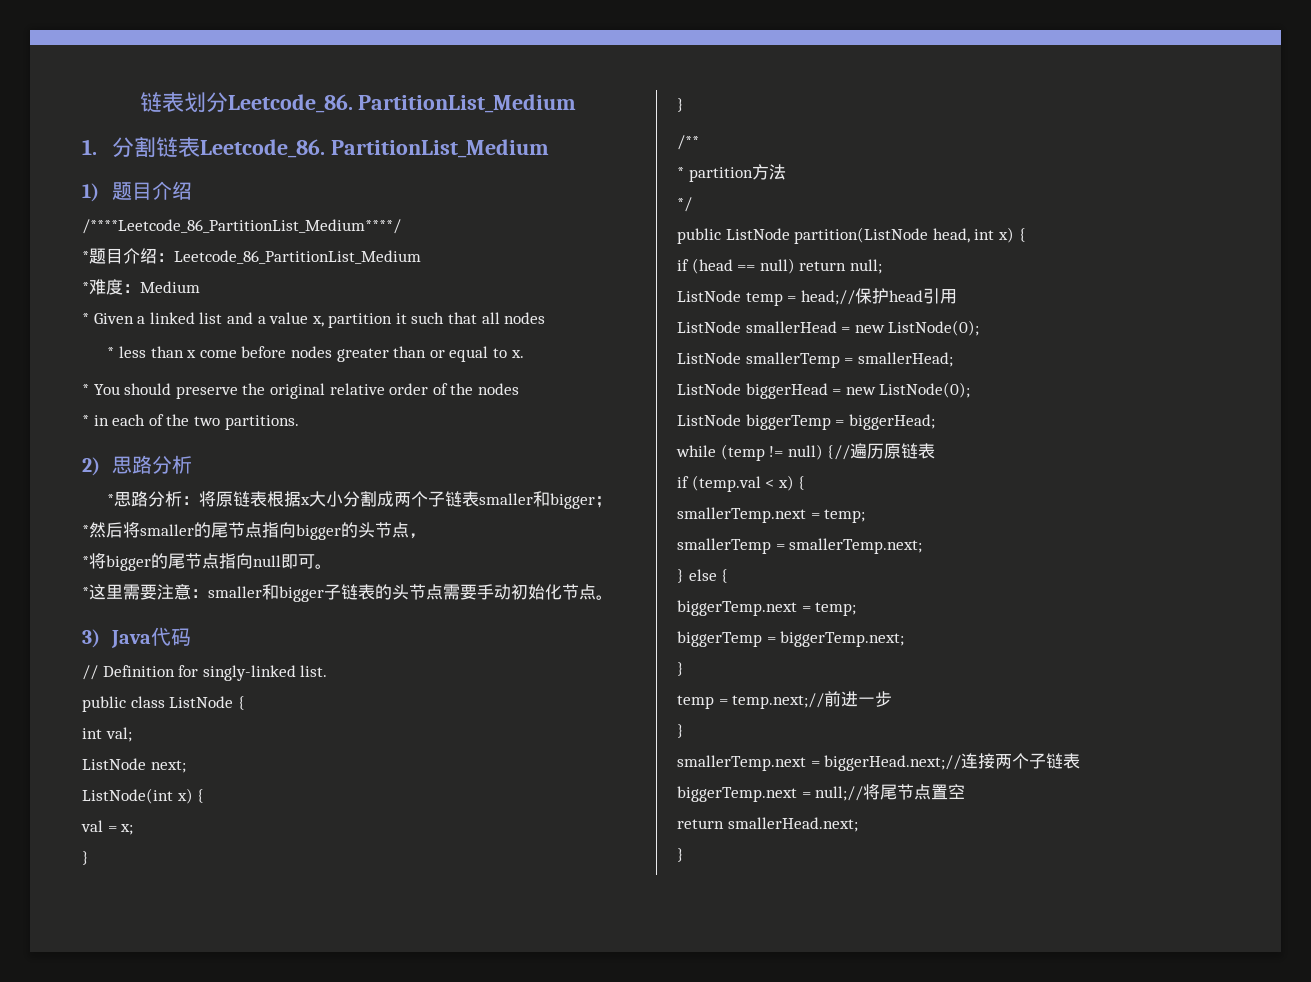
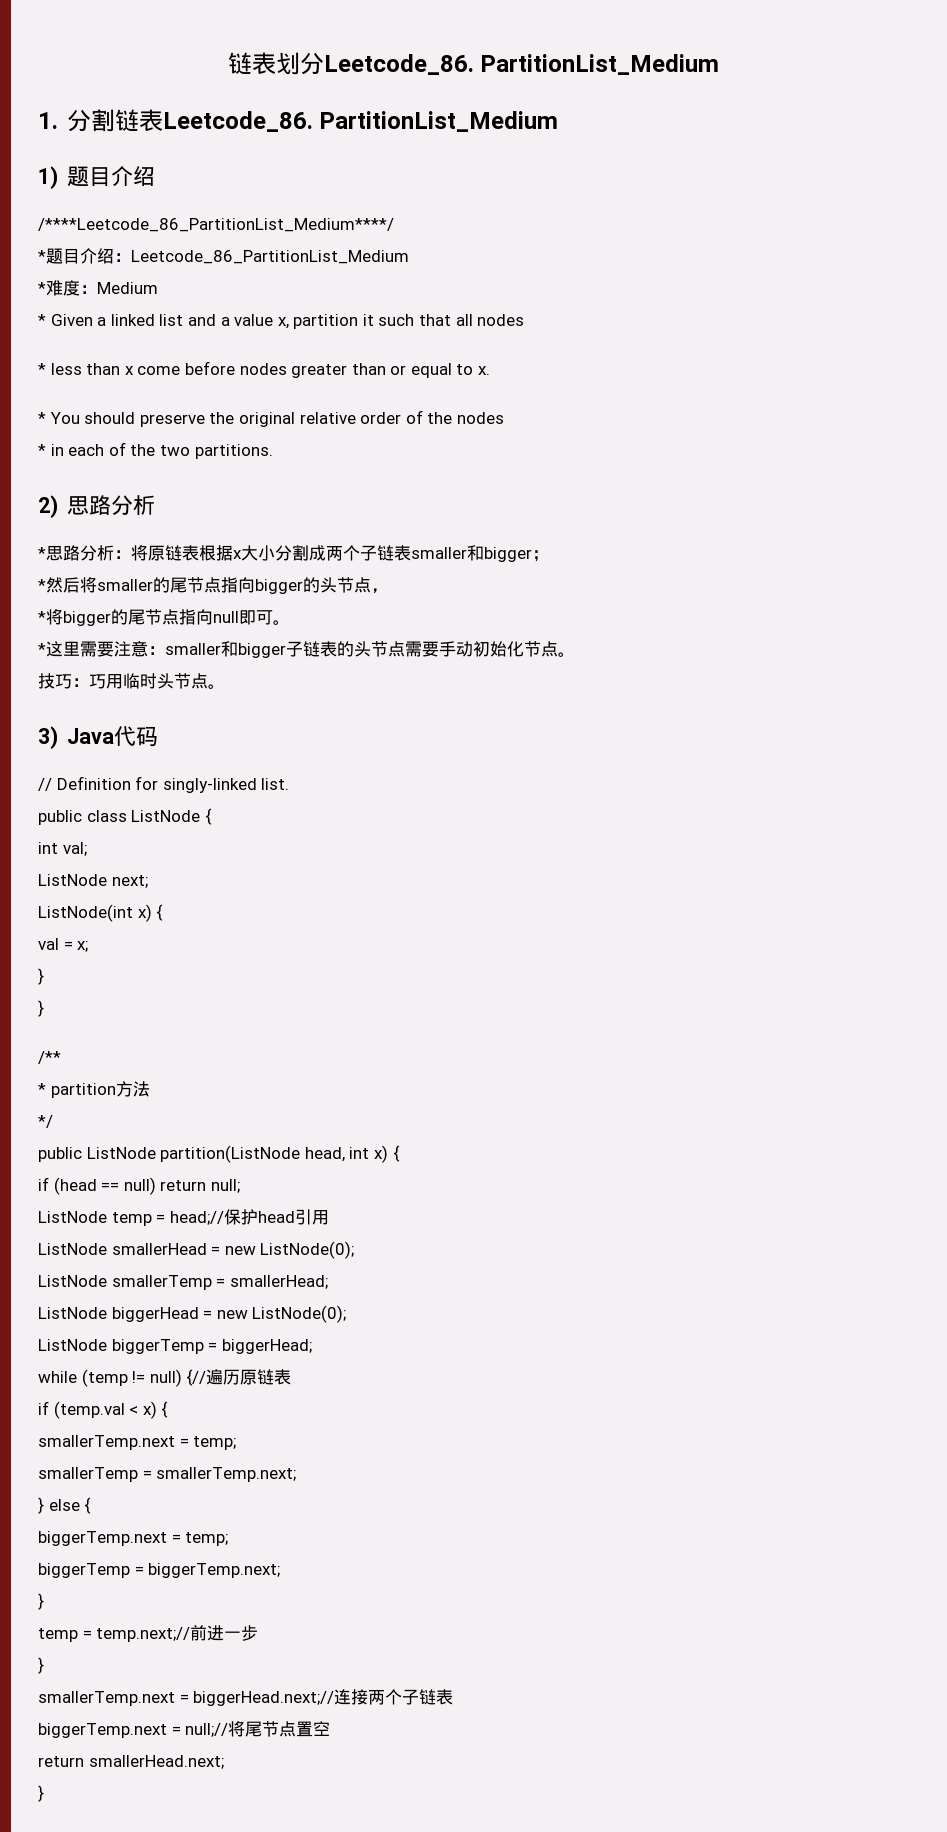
(613, 597) none -> [38,673,225,689] // 技巧：巧用临时头节点。

